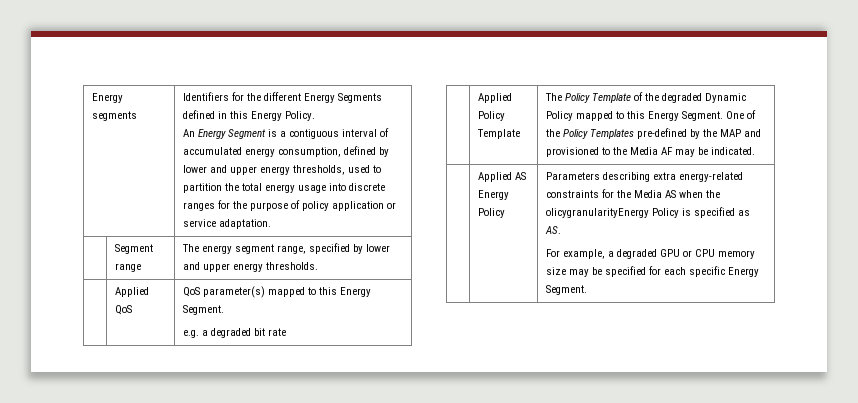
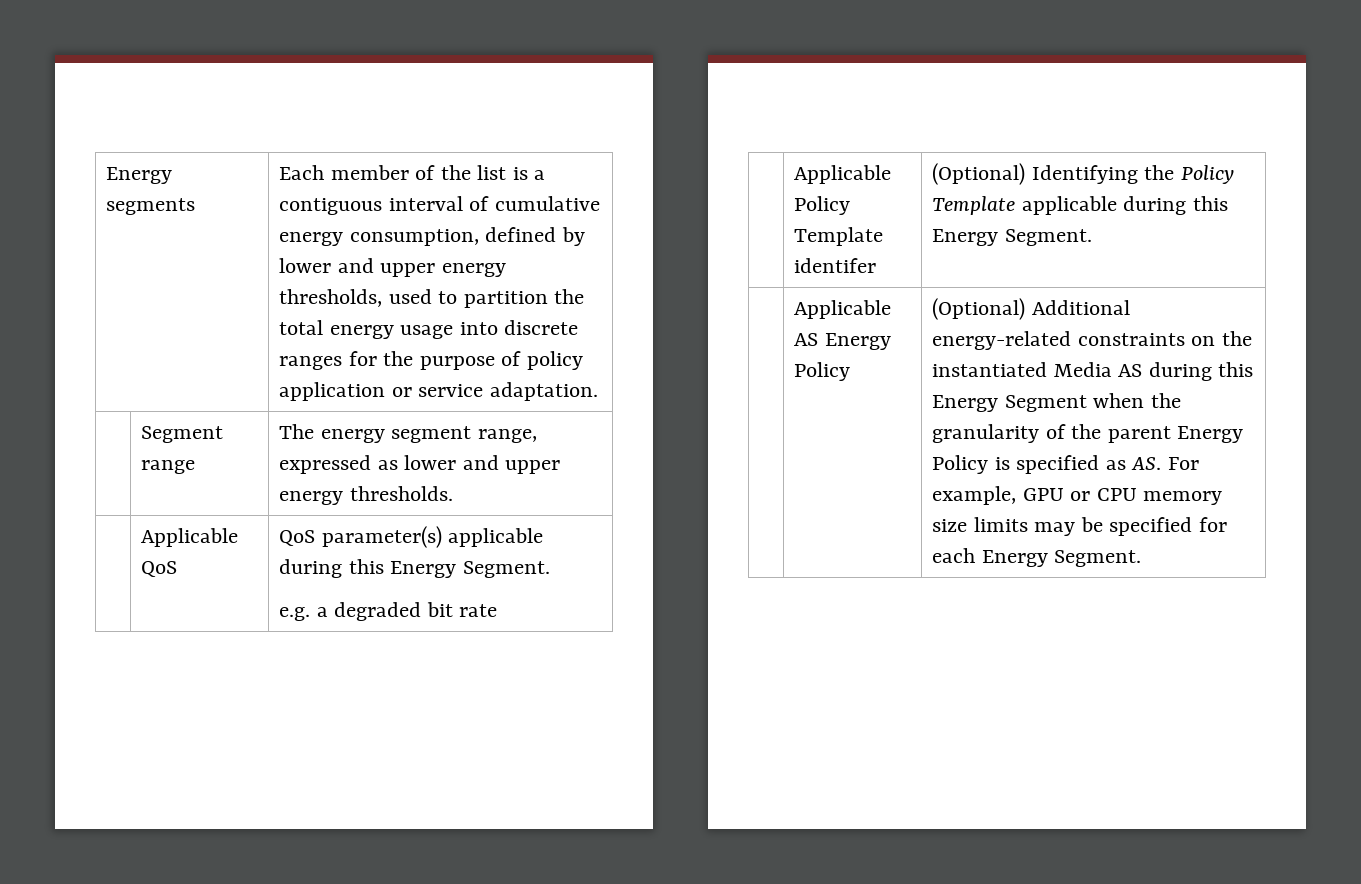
[182,92,382,103] [182,110,315,121] [182,129,266,139] Identifiers for the different Energy Segments defined in this Energy Policy. // An Energy Segment -> [279,165,507,180] Each member of the list
[182,147,242,155] accumulated -> [494,196,600,211] cumulative
[308,243,363,254] specified by -> [279,455,398,474] expressed as
[114,287,149,297] Applied -> [141,528,239,547] Applicable
[267,287,316,297] mapped to -> [448,528,544,547] [279,559,343,578] applicable during
[477,93,512,103] [477,111,505,121] [476,129,520,139] [544,92,746,103] [545,110,756,121] [545,128,761,139] [545,147,755,157] [477,172,526,182] [477,190,509,200] [477,208,505,218] [545,172,743,182] [545,189,720,198] [545,208,649,218] Applied Policy Template | The Policy Template of the degraded Dynamic Policy mapped to this Energy Segment. One of the Policy Templates pre-defined by the MAP and provisioned to the Media AF may be indicated. // | Applied AS Energy Policy | Parameters describing extra energy-related constraints for the Media AS when the olicygranularityEnergy -> [794,165,892,184] [794,196,851,215] [794,227,884,246] [794,258,877,273] [932,163,1234,185] [932,196,1228,215] [932,229,1092,246] [794,300,892,319] [794,333,891,350] [794,362,851,381] [932,298,1130,320] [932,331,1252,350] [932,362,1254,381] [932,393,1181,412] [932,424,1244,443] Applicable Policy Template identifer | (Optional) Identifying the Policy Template applicable during this Energy Segment. // | Applicable AS Energy Policy | (Optional) Additional energy-related constraints on the instantiated Media AS during this Energy Segment when the granularity of the parent Energy
(561, 230) // -> (1162, 463) none
[607,249,657,259] a degraded -> (1017, 495) none
(566, 271) none -> [973,517,1028,532] limits
[688,266,725,277] specific -> (976, 555) none

